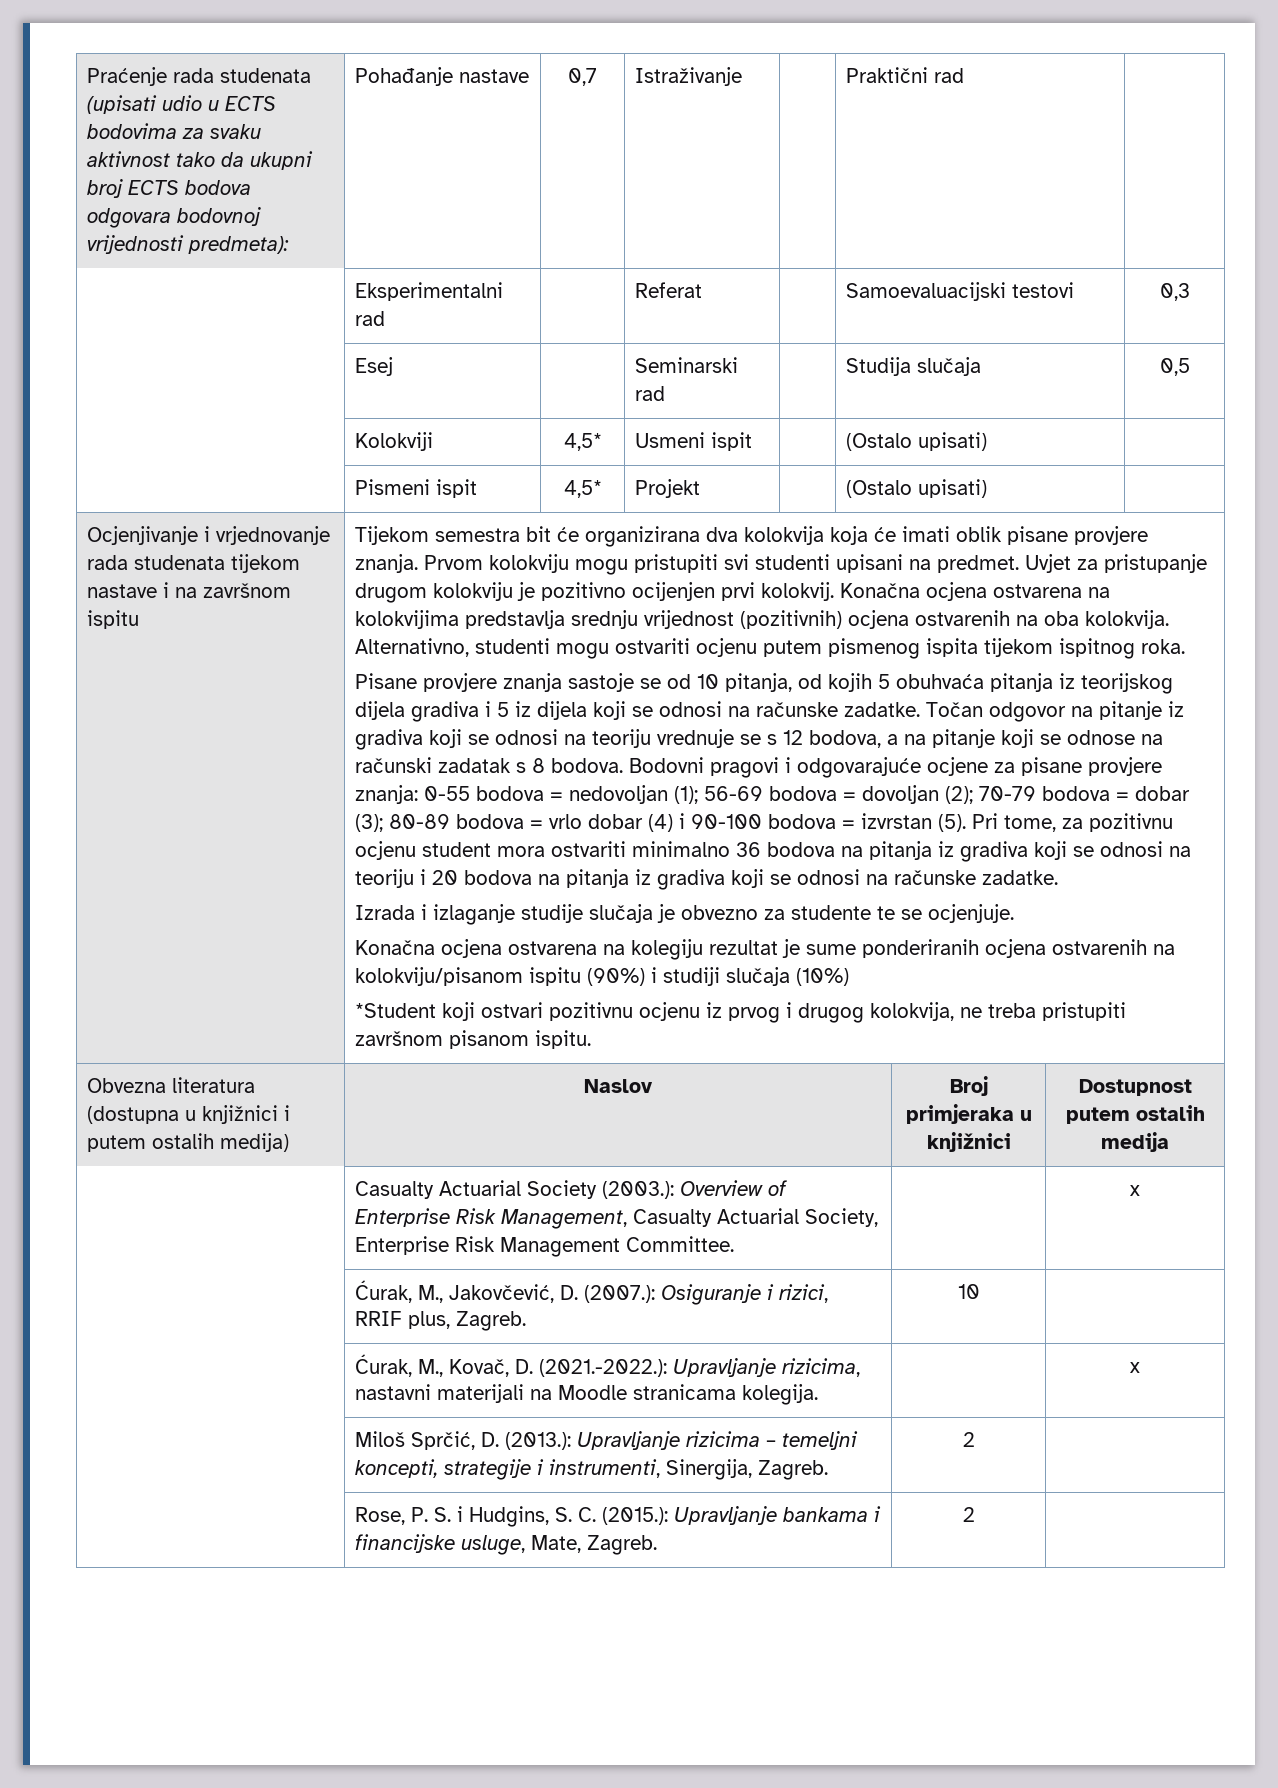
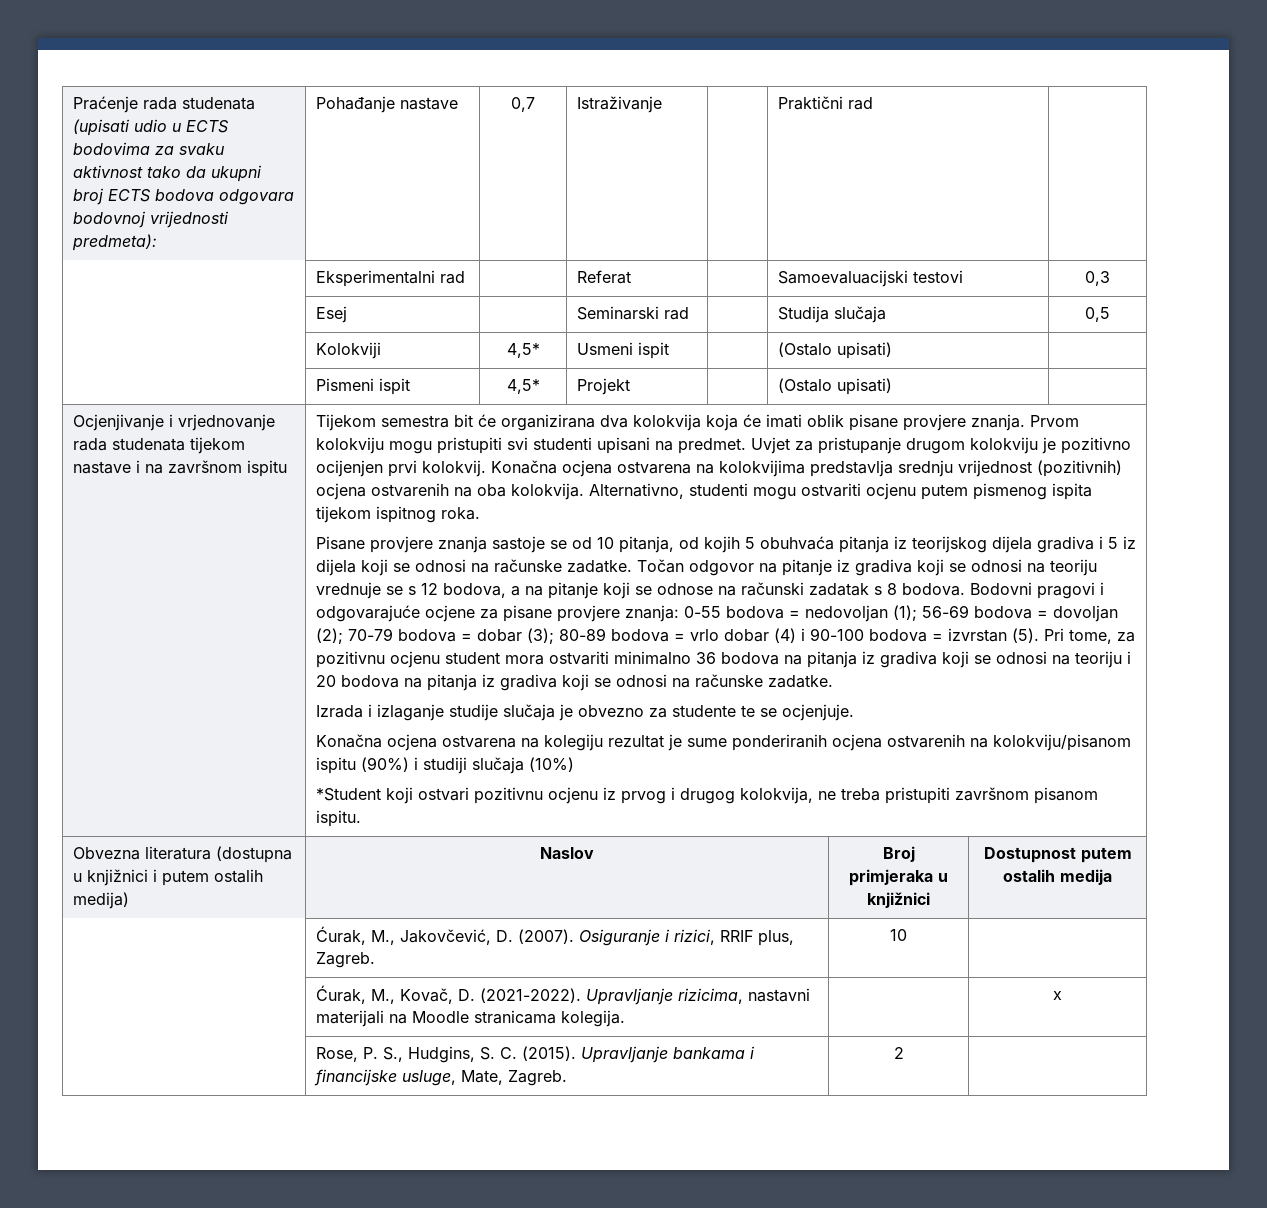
[355,1180,788,1199] [355,1208,879,1229] [355,1236,735,1257] [1130,1185,1140,1196] // | Casualty Actuarial Society (2003.): Overview of Enterprise Risk Management, Casualty Actuarial Society, Enterprise Risk Management Committee. | | x -> (1112, 877) none
[584,1285,656,1303] (2007.): -> [517,929,574,944] (2007).
[539,1359,668,1377] (2021.-2022.): -> [479,988,581,1003] (2021-2022).
[355,1431,859,1450] [355,1459,829,1480] [962,1432,975,1447] // | Miloš Sprčić, D. (2013.): Upravljanje rizicima – temeljni koncepti, strategije i instrumenti, Sinergija, Zagreb. | 2 | -> (1062, 995) none
[434,1506,464,1522] S. i -> [382,1047,403,1062] S.,
[602,1507,669,1525] (2015.): -> [521,1046,576,1061] (2015).

